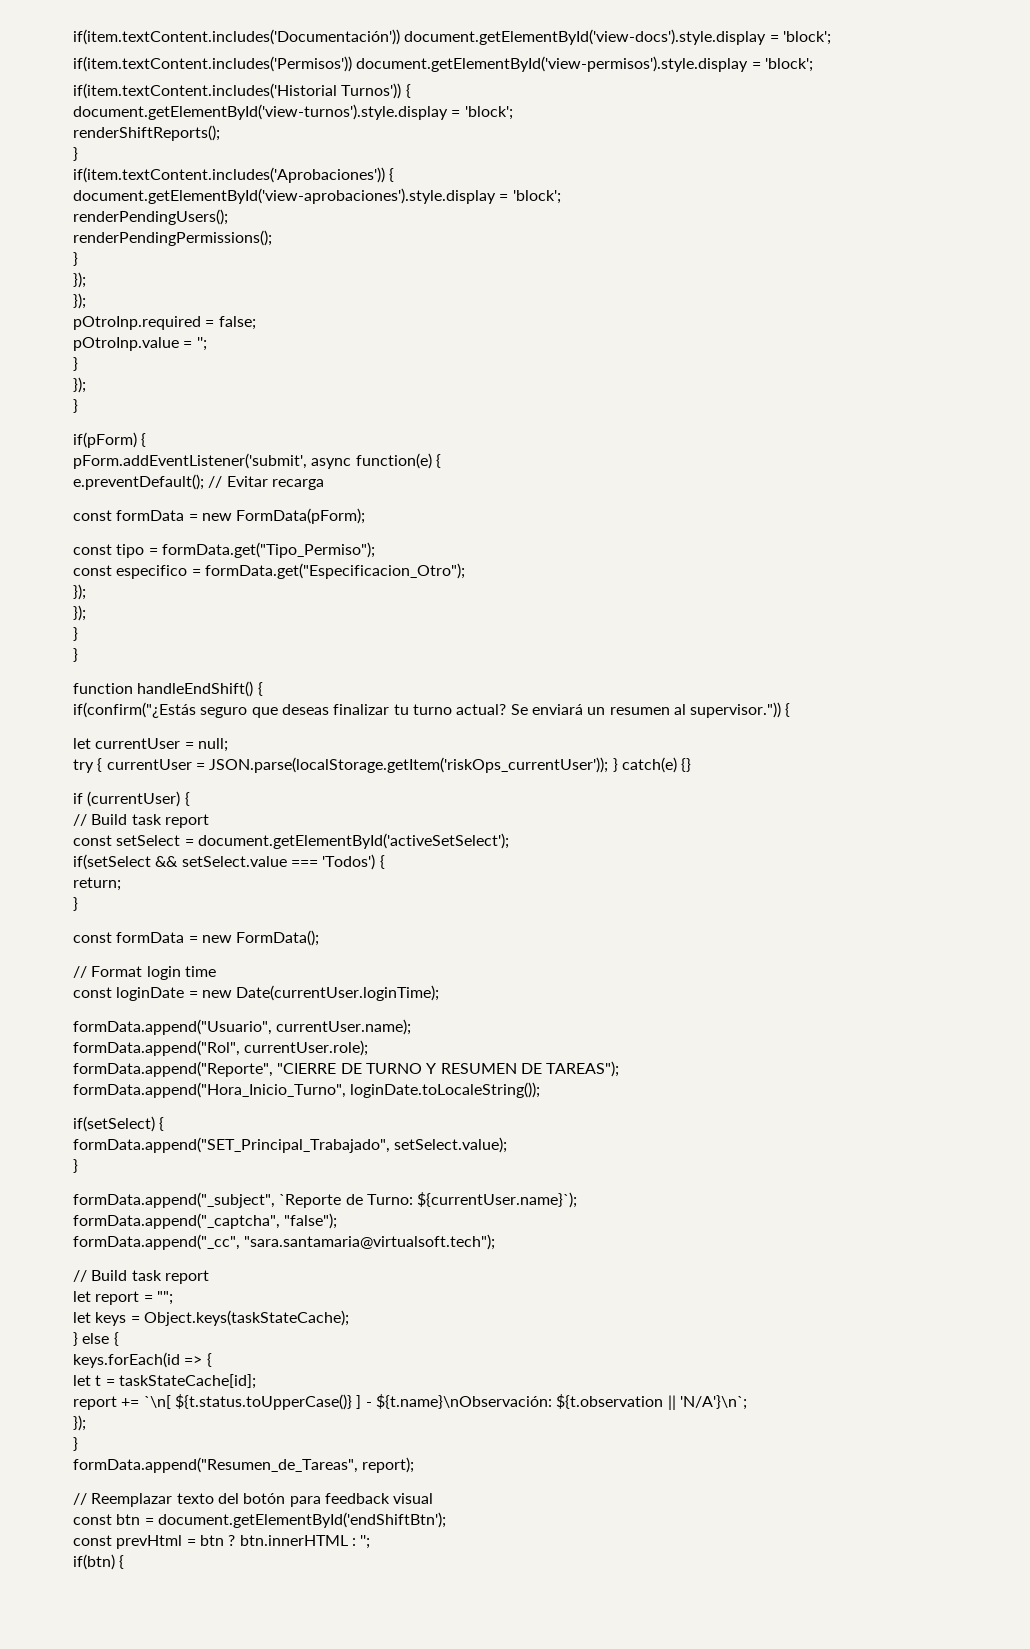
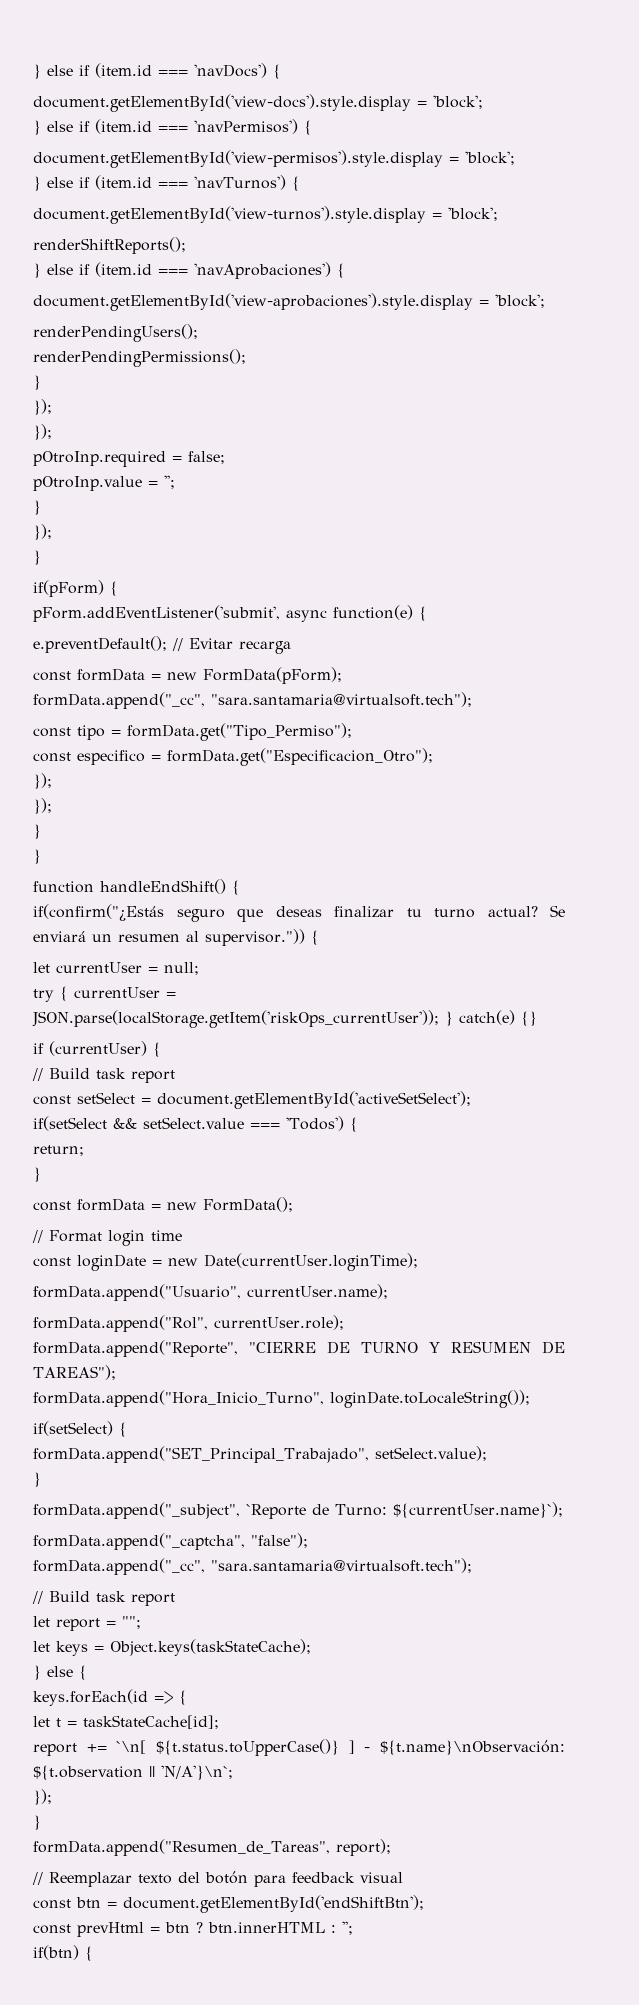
[73,29,831,45] [73,56,813,72] [73,83,402,99] if(item.textContent.includes('Documentación')) document.getElementById('view-docs').style.display = 'block'; // if(item.textContent.includes('Permisos')) document.getElementById('view-permisos').style.display = 'block'; // if(item.textContent.includes('Historial Turnos')) -> [33,63,281,79] [33,94,483,112] [33,119,312,135] [33,150,515,168] [33,175,286,191] } else if (item.id === 'navDocs') { // document.getElementById('view-docs').style.display = 'block'; // } else if (item.id === 'navPermisos') { // document.getElementById('view-permisos').style.display = 'block'; // } else if (item.id === 'navTurnos')
[73,167,385,183] // if(item.textContent.includes('Aprobaciones')) -> [47,262,331,279] else if (item.id === 'navAprobaciones')
(366, 516) none -> [33,692,472,709] // formData.append("_cc", "sara.santamaria@virtualsoft.tech");

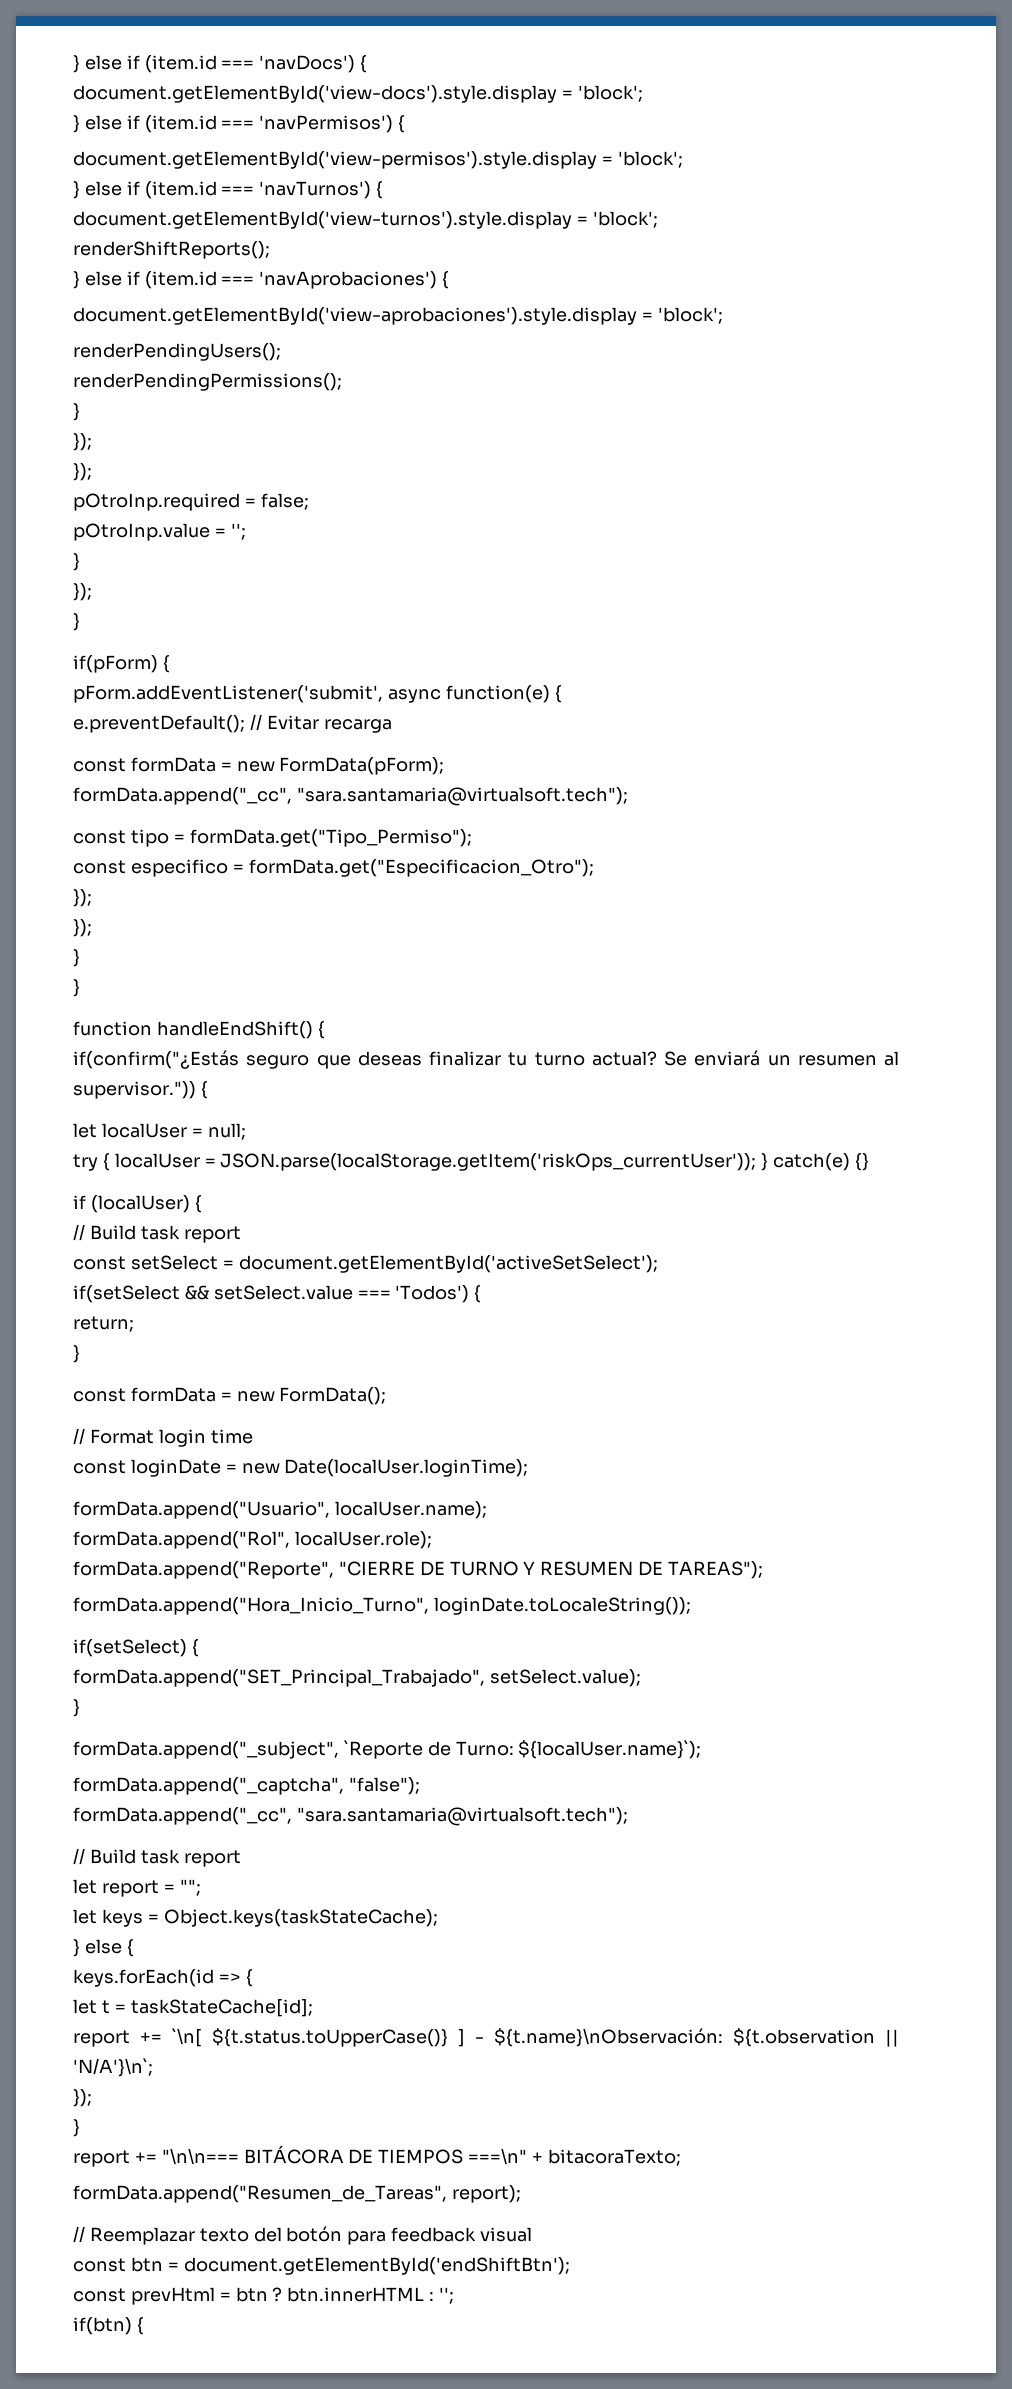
[56,962,142,973] currentUser -> [101,1123,187,1138] localUser
[74,987,160,998] currentUser -> [114,1153,200,1168] localUser
[49,1041,147,1056] (currentUser) -> [90,1195,190,1213] (localUser)
[204,1253,418,1271] Date(currentUser.loginTime); -> [284,1459,529,1477] Date(localUser.loginTime);
[247,1284,388,1299] currentUser.name); -> [334,1501,487,1519] localUser.name);
[214,1315,344,1330] currentUser.role); -> [294,1531,432,1549] localUser.role);
[392,1502,563,1518] ${currentUser.name}`); -> [518,1740,702,1759] ${localUser.name}`);
(41, 1822) none -> [73,2145,681,2167] // report += "\n\n=== BITÁCORA DE TIEMPOS ===\n" + bitacoraTexto;

